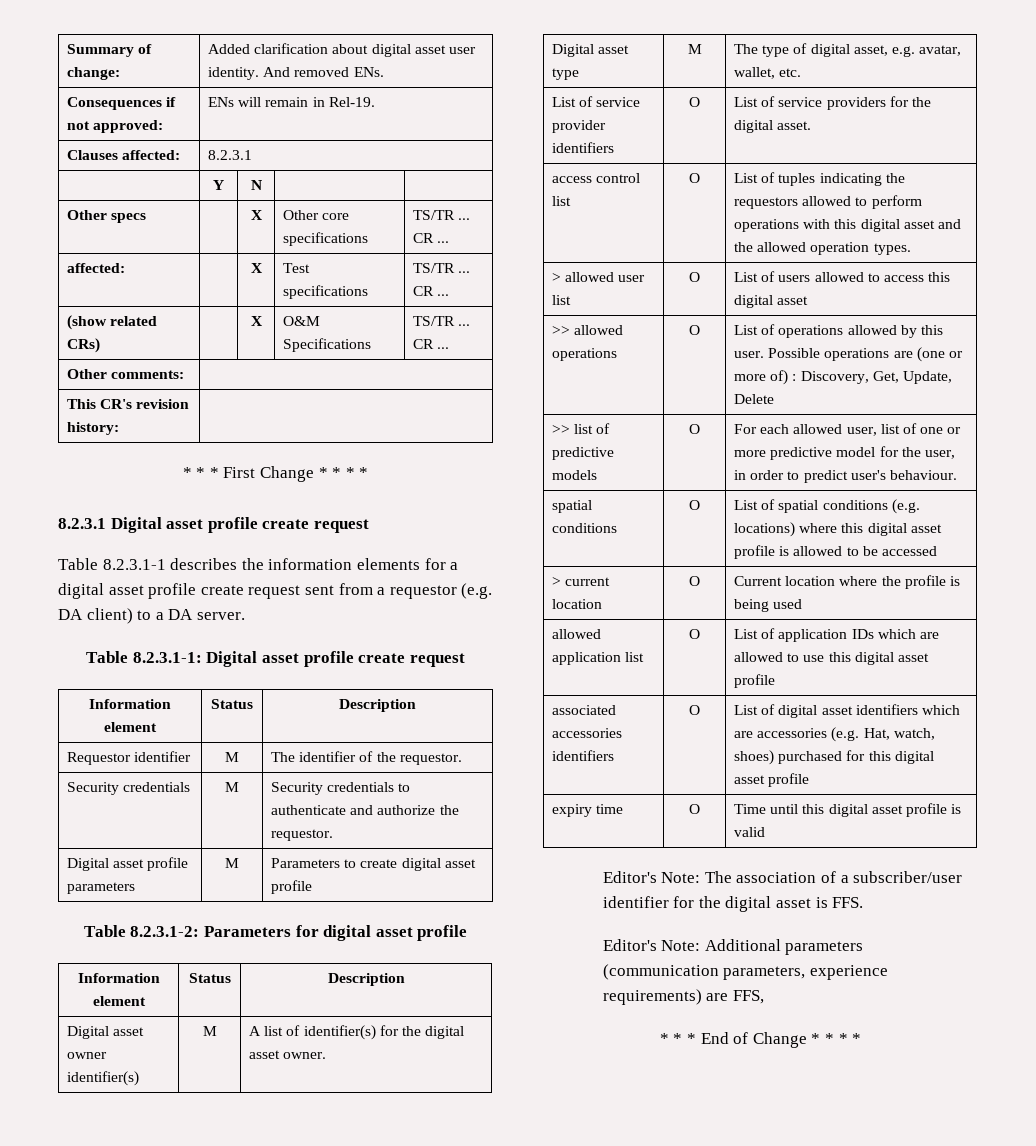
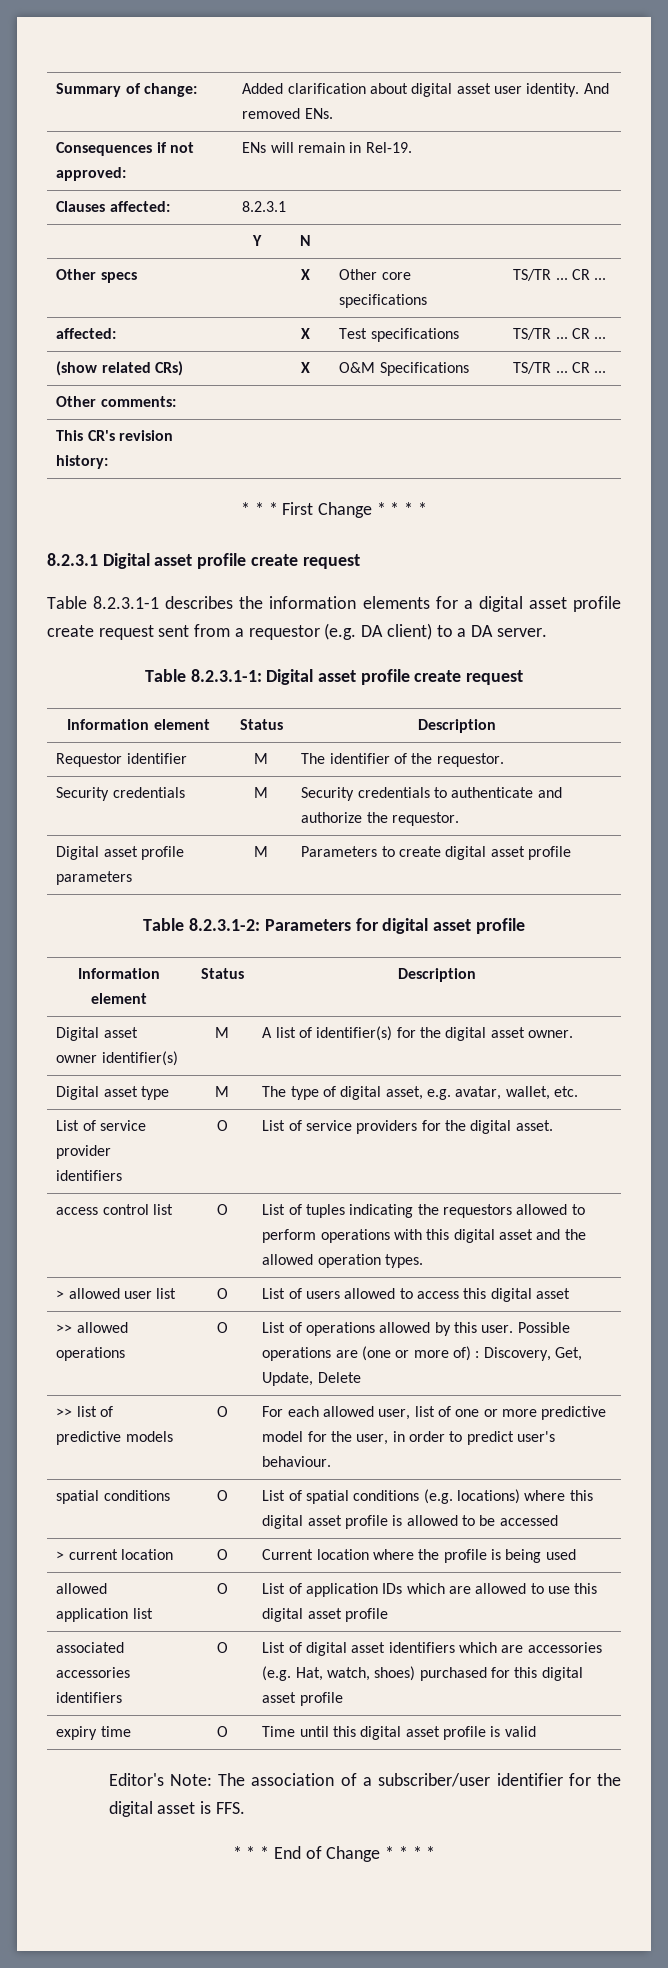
[602,939,864,955] [602,964,888,980] [602,989,764,1005] // Editor's Note: Additional parameters (communication parameters, experience requirements) are FFS, -> (245, 1808) none

